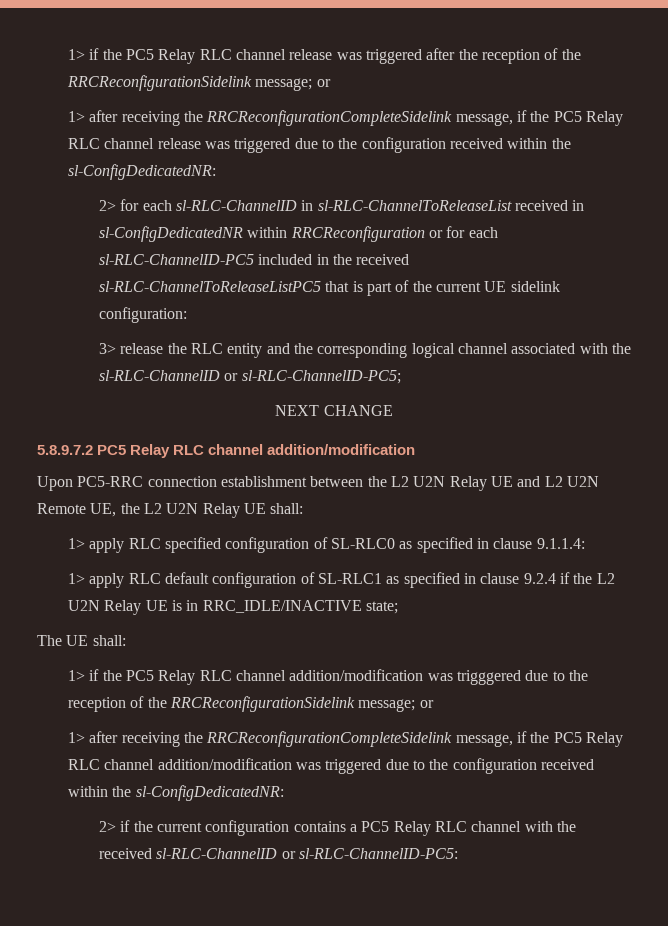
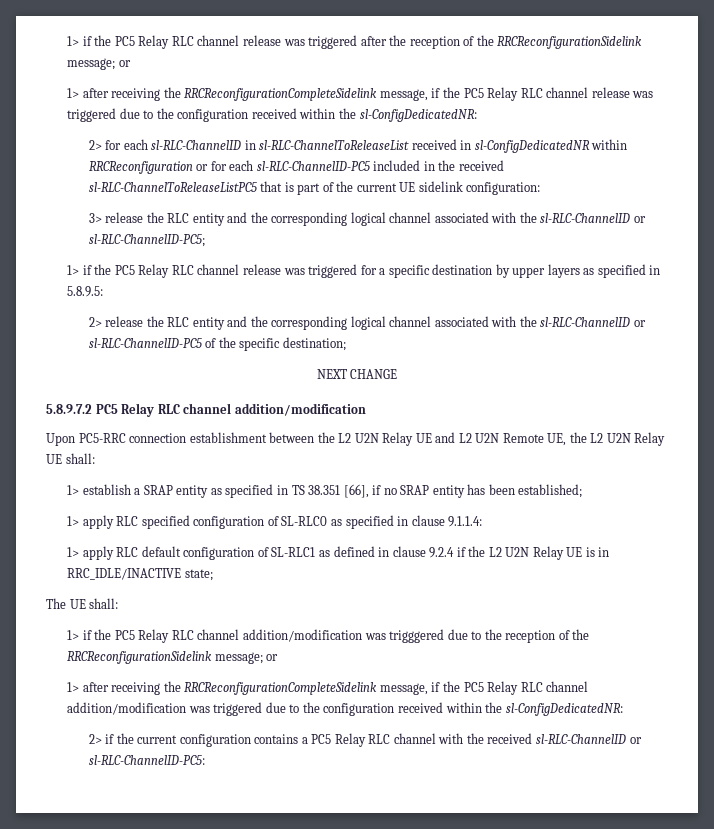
(401, 377) none -> [67,264,661,278] [67,286,104,297] [88,316,646,330] [88,337,346,351] // 1> if the PC5 Relay RLC channel release was triggered for a specific destination by upper layers as specified in 5.8.9.5: // 2> release the RLC entity and the corresponding logical channel associated with the sl-RLC-ChannelID or sl-RLC-ChannelID-PC5 of the specific destination;
(304, 508) none -> [67,484,583,498] // 1> establish a SRAP entity as specified in TS 38.351 [66], if no SRAP entity has been established;
[403,572,460,588] specified -> [333,546,375,557] defined

